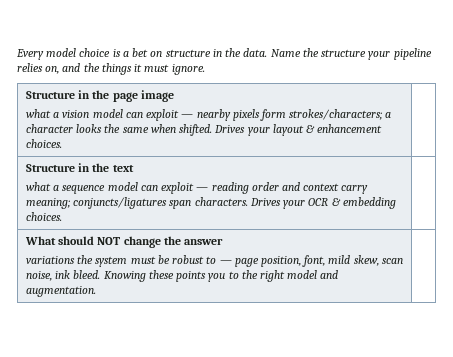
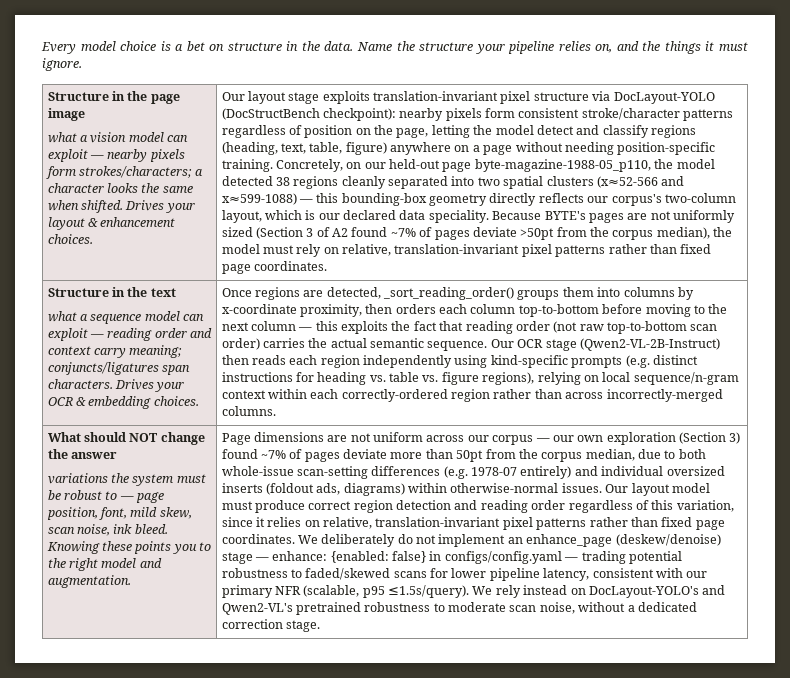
(62, 143) none -> [221,91,715,104] [221,108,734,121] [221,125,697,138] [221,142,716,155] [221,159,715,172] [221,176,685,189] [221,193,736,206] [221,210,736,223] [221,227,733,240] [221,244,712,257] [221,261,327,274] Our layout stage exploits translation-invariant pixel structure via DocLayout-YOLO (DocStructBench checkpoint): nearby pixels form consistent stroke/character patterns regardless of position on the page, letting the model detect and classify regions (heading, text, table, figure) anywhere on a page without needing position-specific training. Concretely, on our held-out page byte-magazine-1988-05_p110, the model detected 38 regions cleanly separated into two spatial clusters (x≈52-566 and x≈599-1088) — this bounding-box geometry directly reflects our corpus's two-column layout, which is our declared data speciality. Because BYTE's pages are not uniformly sized (Section 3 of A2 found ~7% of pages deviate >50pt from the corpus median), the model must rely on relative, translation-invariant pixel patterns rather than fixed page coordinates.
(62, 216) none -> [221,287,694,300] [221,304,728,317] [221,321,718,334] [221,338,720,351] [221,355,698,368] [221,372,739,385] [221,389,723,402] [221,406,276,416] Once regions are detected, _sort_reading_order() groups them into columns by x-coordinate proximity, then orders each column top-to-bottom before moving to the next column — this exploits the fact that reading order (not raw top-to-bottom scan order) carries the actual semantic sequence. Our OCR stage (Qwen2-VL-2B-Instruct) then reads each region independently using kind-specific prompts (e.g. distinct instructions for heading vs. table vs. figure regions), relying on local sequence/n-gram context within each correctly-ordered region rather than across incorrectly-merged columns.
(96, 291) none -> [221,432,741,445] [221,449,706,462] [221,466,725,479] [221,483,710,496] [221,500,734,513] [221,517,725,530] [221,534,721,547] [221,551,682,564] [221,568,708,581] [221,585,726,598] [221,602,697,615] [221,619,320,632] Page dimensions are not uniform across our corpus — our own exploration (Section 3) found ~7% of pages deviate more than 50pt from the corpus median, due to both whole-issue scan-setting differences (e.g. 1978-07 entirely) and individual oversized inserts (foldout ads, diagrams) within otherwise-normal issues. Our layout model must produce correct region detection and reading order regardless of this variation, since it relies on relative, translation-invariant pixel patterns rather than fixed page coordinates. We deliberately do not implement an enhance_page (deskew/denoise) stage — enhance: {enabled: false} in configs/config.yaml — trading potential robustness to faded/skewed scans for lower pipeline latency, consistent with our primary NFR (scalable, p95 ≤1.5s/query). We rely instead on DocLayout-YOLO's and Qwen2-VL's pretrained robustness to moderate scan noise, without a dedicated correction stage.

